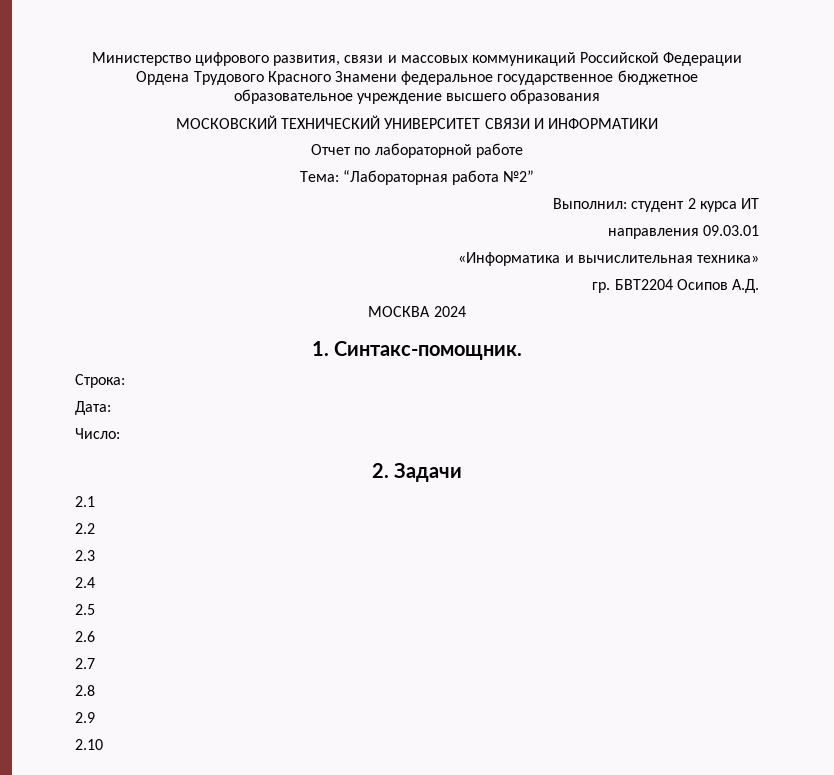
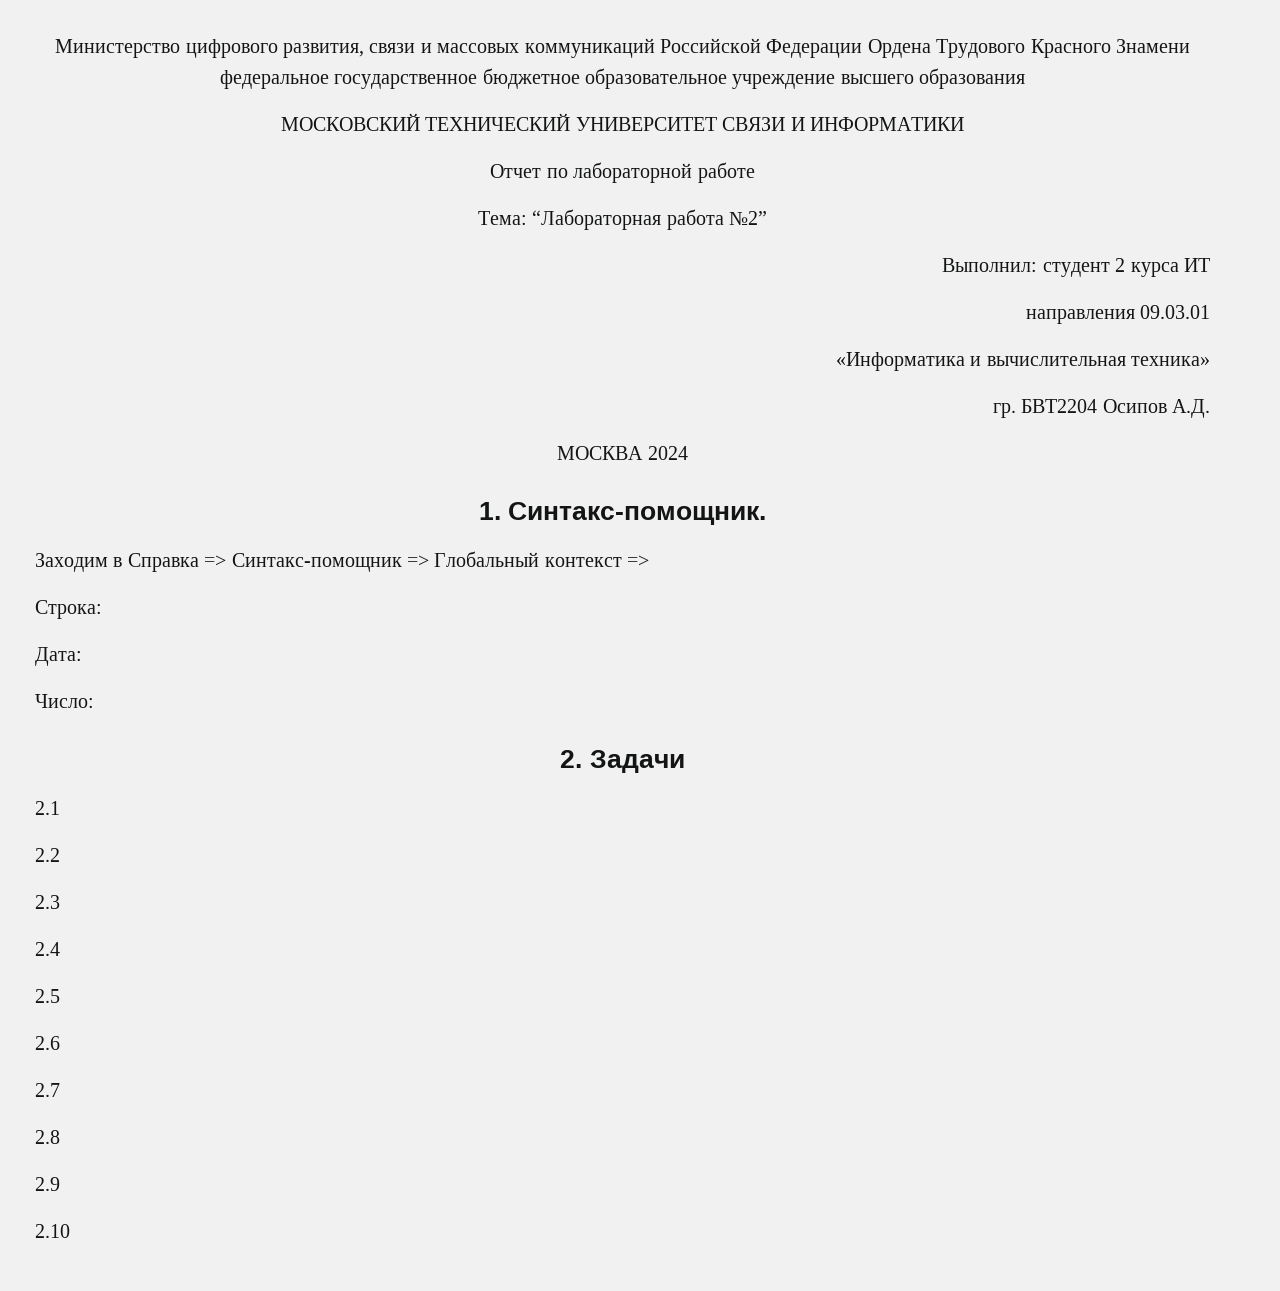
(523, 350) none -> [35,551,650,572] // Заходим в Справка => Синтакс-помощник => Глобальный контекст =>

